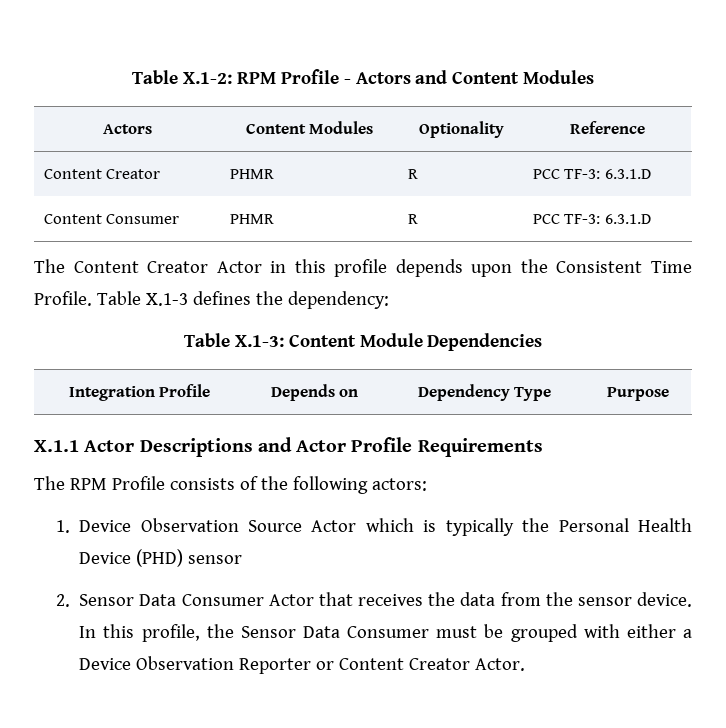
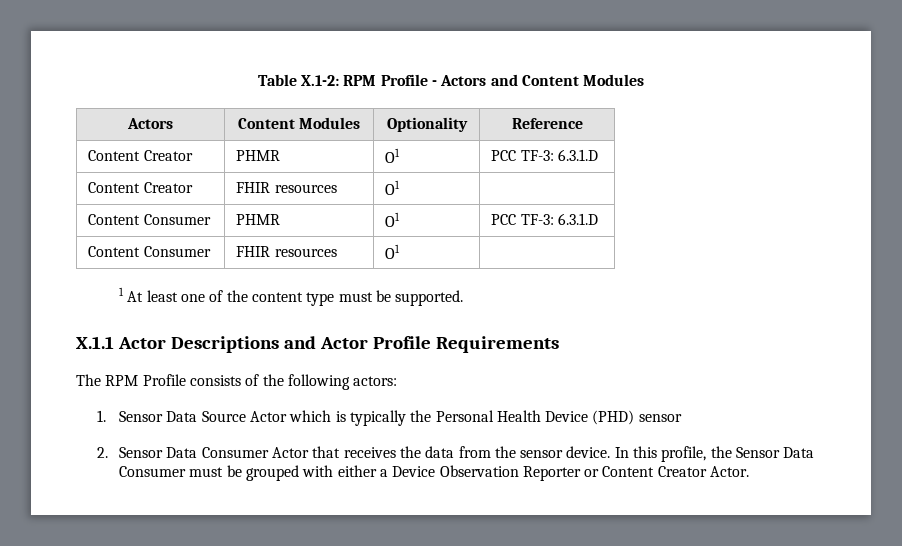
[407,169,418,179] R -> [385,148,401,163] [491,149,599,161] [88,182,193,193] [236,182,337,193] [385,180,401,195] [88,214,211,225] [236,214,281,225] [385,212,401,227] O1 | PCC TF-3: 6.3.1.D // Content Creator | FHIR resources | O1 | // Content Consumer | PHMR | O1
[229,214,274,224] [407,214,418,224] [532,214,651,224] [34,259,692,277] [34,291,389,309] [183,333,543,351] [68,384,211,401] [270,384,359,401] [417,384,552,401] [607,387,669,401] PHMR | R | PCC TF-3: 6.3.1.D // The Content Creator Actor in this profile depends upon the Consistent Time Profile. Table X.1-3 defines the dependency: // Table X.1-3: Content Module Dependencies // Integration Profile | Depends on | Dependency Type | Purpose -> [236,246,337,257] [385,244,401,259] [118,287,464,306] FHIR resources | O1 | // 1 At least one of the content type must be supported.
[79,518,239,532] Device Observation -> [118,411,198,422] Sensor Data

